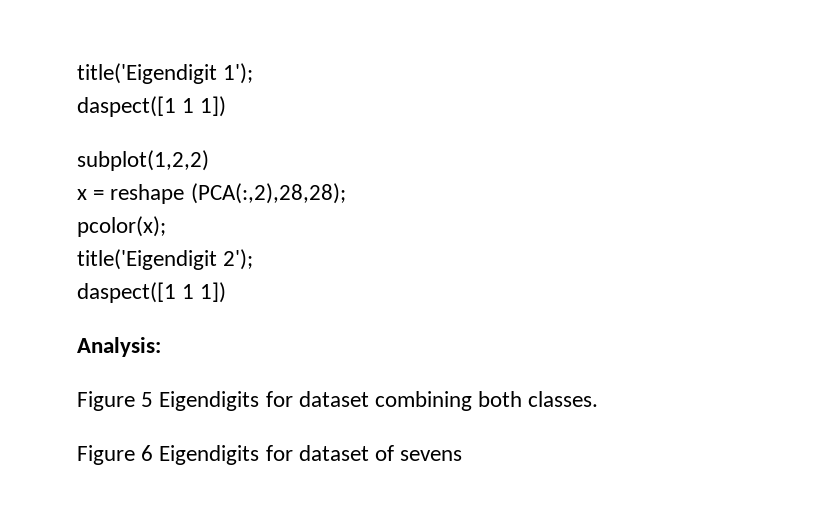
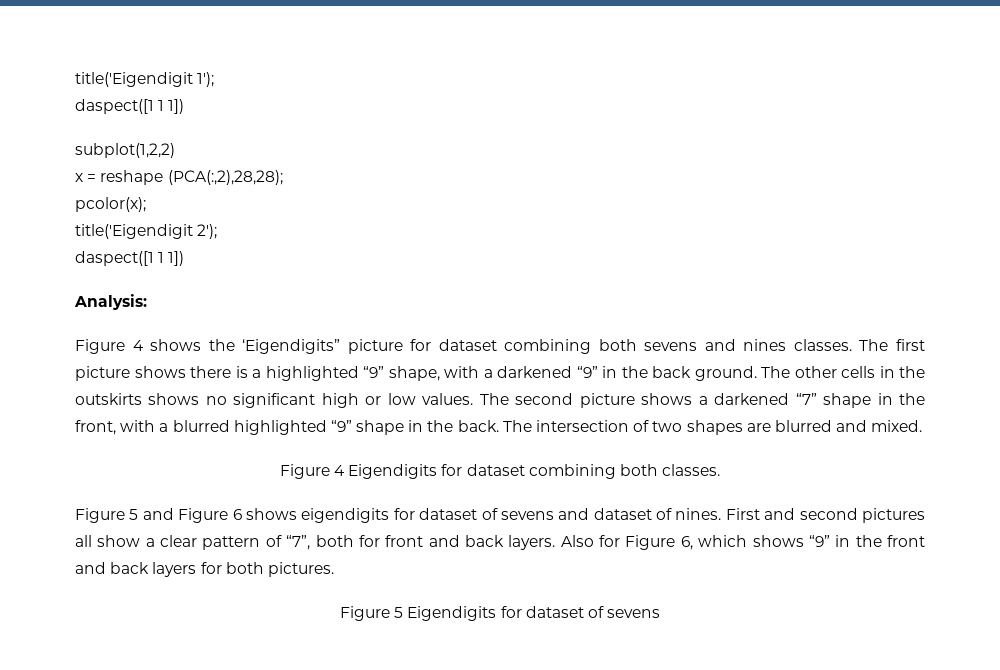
[141,392,154,407] 5 -> [132,339,925,354] [75,366,925,381] [75,393,926,408] [75,420,923,435] [279,464,346,479] 4 shows the ‘Eigendigits” picture for dataset combining both sevens and nines classes. The first picture shows there is a highlighted “9” shape, with a darkened “9” in the back ground. The other cells in the outskirts shows no significant high or low values. The second picture shows a darkened “7” shape in the front, with a blurred highlighted “9” shape in the back. The intersection of two shapes are blurred and mixed. // Figure 4
[141,445,154,461] 6 -> [129,508,926,523] [75,535,926,550] [75,562,334,577] [339,606,404,621] 5 and Figure 6 shows eigendigits for dataset of sevens and dataset of nines. First and second pictures all show a clear pattern of “7”, both for front and back layers. Also for Figure 6, which shows “9” in the front and back layers for both pictures. // Figure 5

